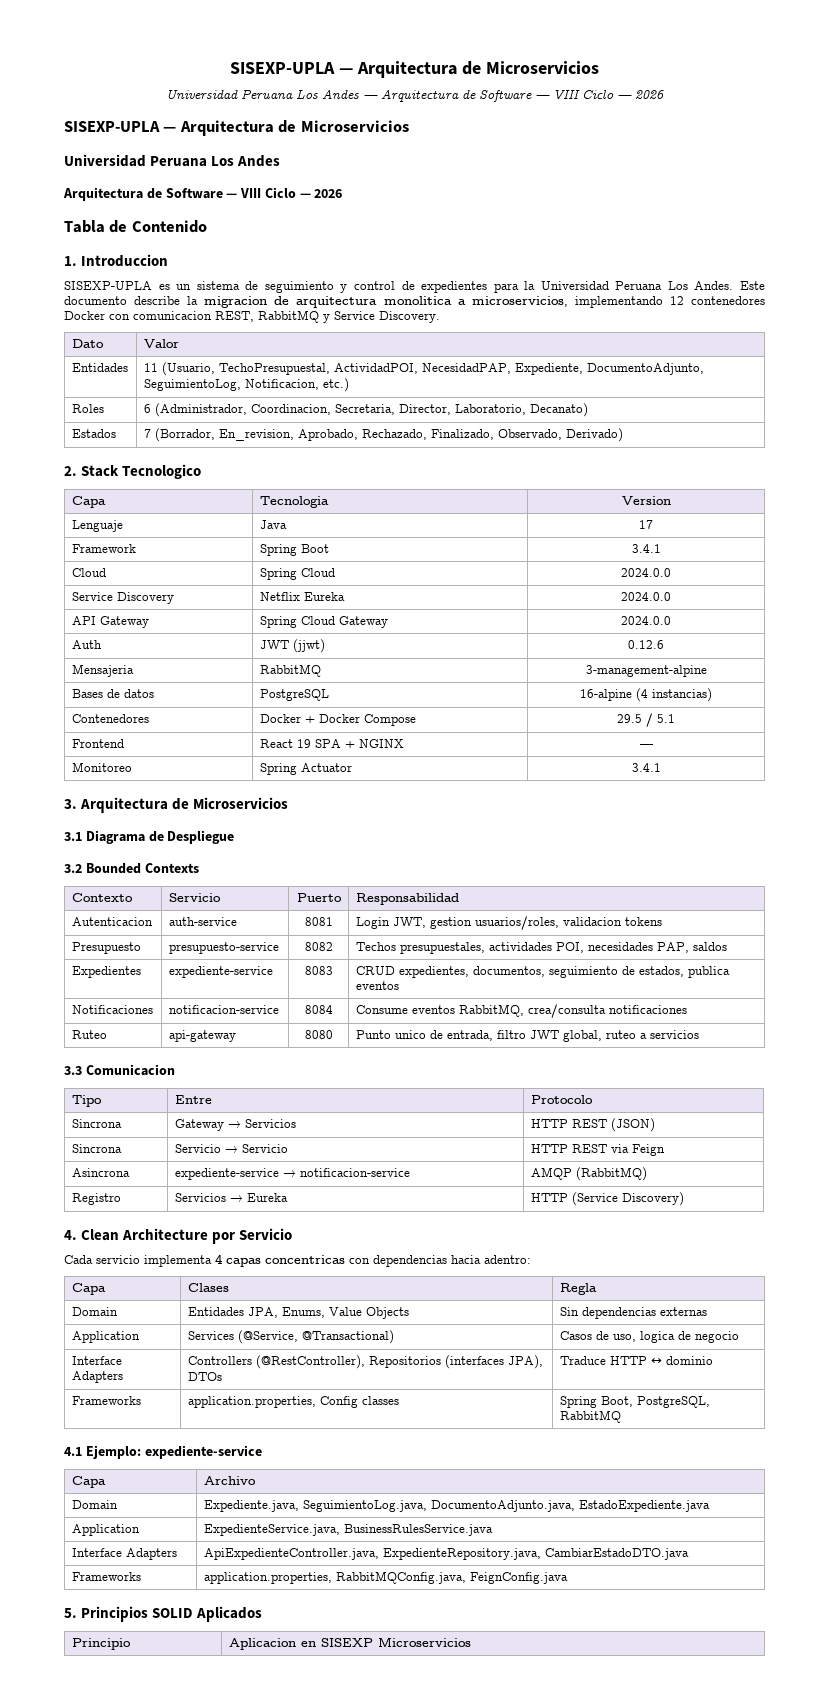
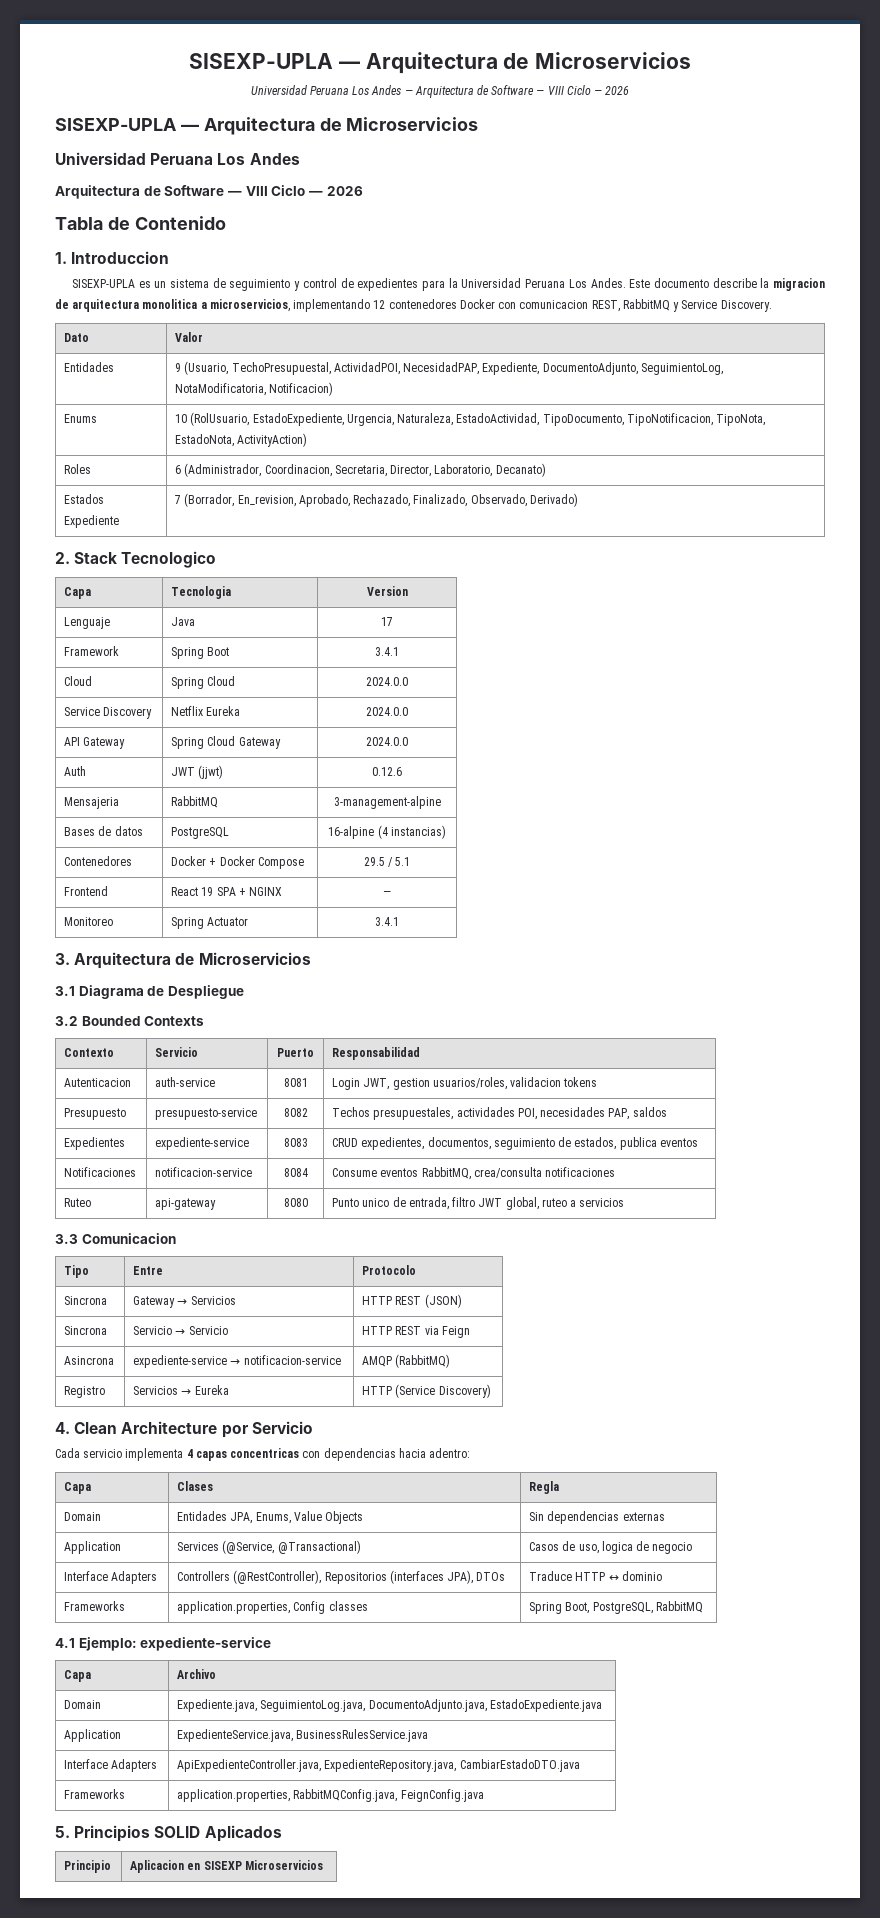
[143,363,158,372] 11 -> [175,363,182,372] 9
[244,378,349,392] Notificacion, etc.) -> [175,382,334,396] [64,414,98,423] [175,412,766,426] [175,433,308,447] NotaModificatoria, Notificacion) // Enums | 10 (RolUsuario, EstadoExpediente, Urgencia, Naturaleza, EstadoActividad, TipoDocumento, TipoNotificacion, TipoNota, EstadoNota, ActivityAction)
(116, 433) none -> [64,515,120,528] Expediente

